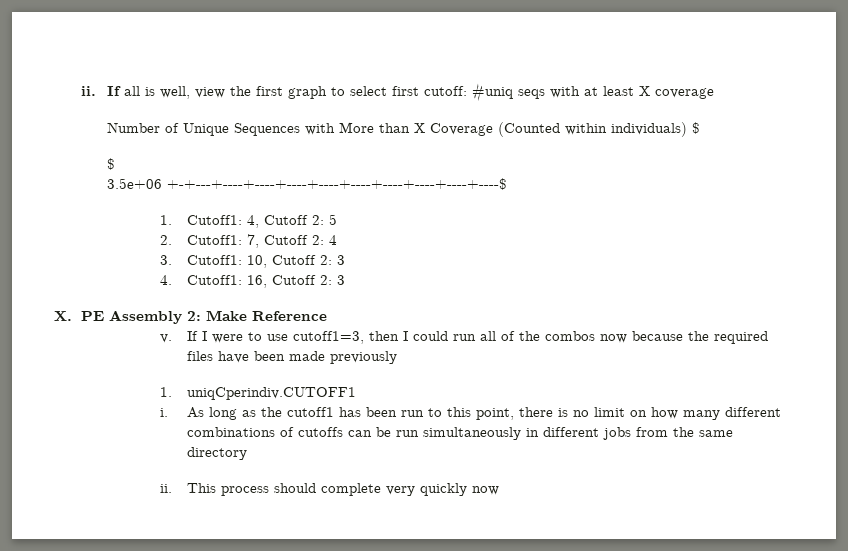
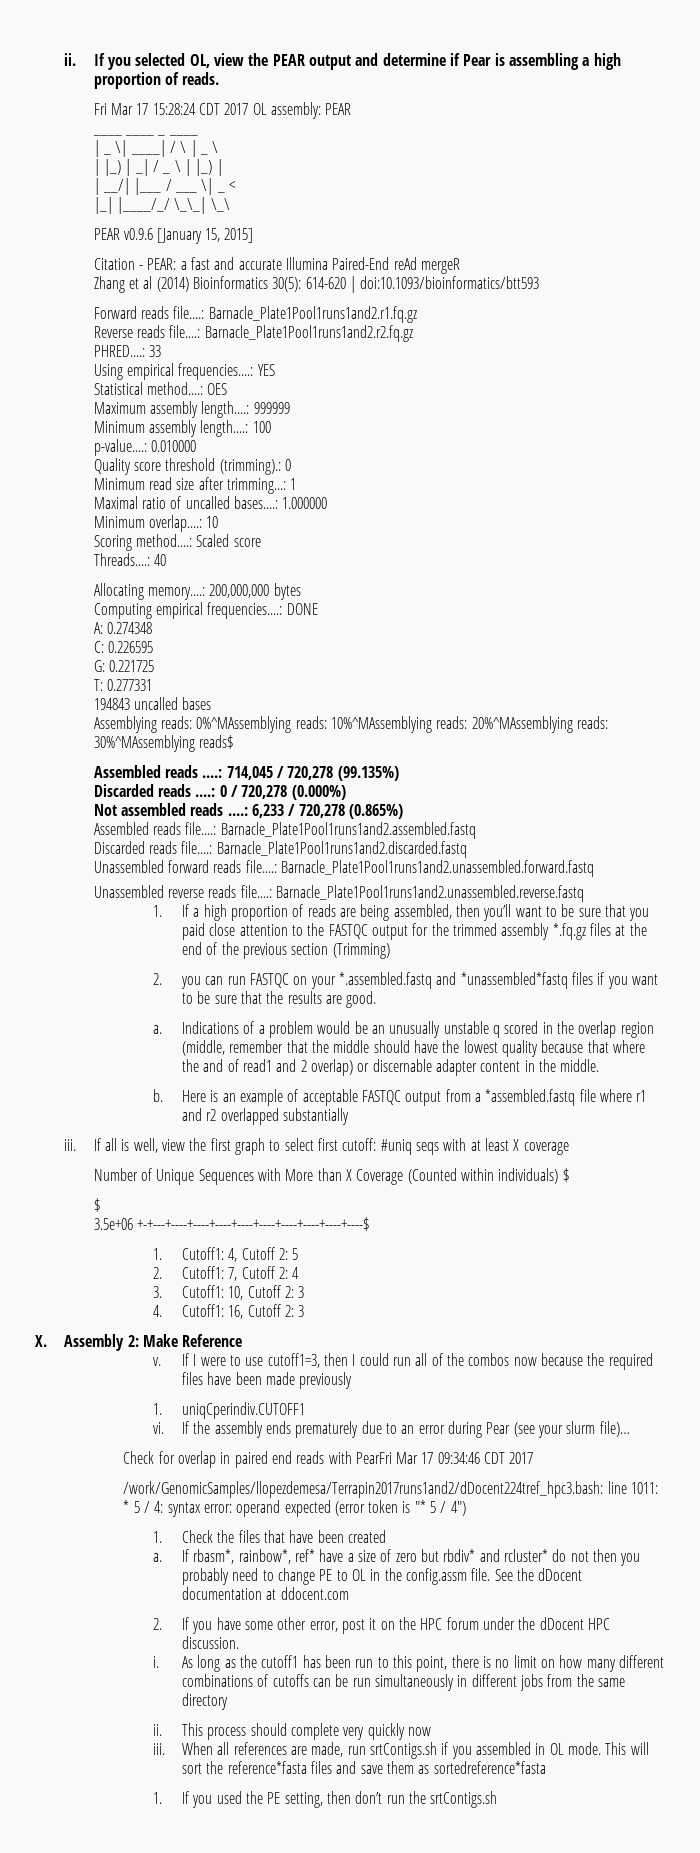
(121, 91) none -> [108,53,621,70] [93,72,220,89] [93,102,352,119] [92,134,198,136] [93,140,209,157] [212,141,219,153] [93,159,160,176] [162,172,171,174] [174,159,223,176] [93,178,172,195] [175,178,225,195] [229,181,236,191] [93,197,230,214] [93,228,254,244] [93,257,461,274] [93,276,540,293] [93,306,417,323] [93,325,413,342] [93,345,162,357] [93,363,275,380] [93,382,228,395] [93,401,290,418] [93,420,271,437] [93,439,197,456] [93,458,292,475] [93,477,297,494] [93,496,328,509] [93,515,219,532] [93,534,261,551] [93,553,167,566] [93,583,301,600] [93,602,318,619] [93,622,153,634] [93,641,154,653] [93,660,155,672] [93,679,153,691] [93,697,212,710] [93,716,609,733] [93,735,234,752] [93,765,399,781] [93,784,346,800] [93,803,404,819] [93,822,476,839] [93,841,467,858] [93,860,595,877] [93,885,585,902] [152,904,650,921] [182,923,647,940] [182,942,390,959] [152,972,658,989] [182,991,377,1008] [152,1021,654,1038] [182,1040,645,1057] [182,1059,600,1076] [152,1089,647,1106] [182,1108,350,1125] [64,1138,101,1151] you selected OL, view the PEAR output and determine if Pear is assembling a high proportion of reads. // Fri Mar 17 15:28:24 CDT 2017 OL assembly: PEAR // ____ ____ _ ____ // | _ \| ____| / \ | _ \ // | |_) | _| / _ \ | |_) | // | __/| |___ / ___ \| _ < // |_| |____/_/ \_\_| \_\ // PEAR v0.9.6 [January 15, 2015] // Citation - PEAR: a fast and accurate Illumina Paired-End reAd mergeR // Zhang et al (2014) Bioinformatics 30(5): 614-620 | doi:10.1093/bioinformatics/btt593 // Forward reads file....: Barnacle_Plate1Pool1runs1and2.r1.fq.gz // Reverse reads file....: Barnacle_Plate1Pool1runs1and2.r2.fq.gz // PHRED....: 33 // Using empirical frequencies....: YES // Statistical method....: OES // Maximum assembly length....: 999999 // Minimum assembly length....: 100 // p-value....: 0.010000 // Quality score threshold (trimming).: 0 // Minimum read size after trimming...: 1 // Maximal ratio of uncalled bases....: 1.000000 // Minimum overlap....: 10 // Scoring method....: Scaled score // Threads....: 40 // Allocating memory....: 200,000,000 bytes // Computing empirical frequencies....: DONE // A: 0.274348 // C: 0.226595 // G: 0.221725 // T: 0.277331 // 194843 uncalled bases // Assemblying reads: 0%^MAssemblying reads: 10%^MAssemblying reads: 20%^MAssemblying reads: 30%^MAssemblying reads$ // Assembled reads ....: 714,045 / 720,278 (99.135%) // Discarded reads ....: 0 / 720,278 (0.000%) // Not assembled reads ....: 6,233 / 720,278 (0.865%) // Assembled reads file....: Barnacle_Plate1Pool1runs1and2.assembled.fastq // Discarded reads file....: Barnacle_Plate1Pool1runs1and2.discarded.fastq // Unassembled forward reads file....: Barnacle_Plate1Pool1runs1and2.unassembled.forward.fastq // Unassembled reverse reads file....: Barnacle_Plate1Pool1runs1and2.unassembled.reverse.fastq // 1. If a high proportion of reads are being assembled, then you’ll want to be sure that you paid close attention to the FASTQC output for the trimmed assembly *.fq.gz files at the end of the previous section (Trimming) // 2. you can run FASTQC on your *.assembled.fastq and *unassembled*fastq files if you want to be sure that the results are good. // a. Indications of a problem would be an unusually unstable q scored in the overlap region (middle, remember that the middle should have the lowest quality because that where the and of read1 and 2 overlap) or discernable adapter content in the middle. // b. Here is an example of acceptable FASTQC output from a *assembled.fastq file where r1 and r2 overlapped substantially // iii. If
[80,311,104,321] PE -> (47, 1341) none
(356, 393) none -> [152,1421,630,1438] [123,1451,534,1468] [123,1481,658,1498] [123,1500,466,1517] [152,1530,387,1543] [152,1549,641,1566] [182,1568,583,1585] [182,1587,349,1600] [152,1617,610,1634] [182,1636,240,1649] // vi. If the assembly ends prematurely due to an error during Pear (see your slurm file)… // Check for overlap in paired end reads with PearFri Mar 17 09:34:46 CDT 2017 // /work/GenomicSamples/llopezdemesa/Terrapin2017runs1and2/dDocent224tref_hpc3.bash: line 1011: * 5 / 4: syntax error: operand expected (error token is "* 5 / 4") // 1. Check the files that have been created // a. If rbasm*, rainbow*, ref* have a size of zero but rbdiv* and rcluster* do not then you probably need to change PE to OL in the config.assm file. See the dDocent documentation at ddocent.com // 2. If you have some other error, post it on the HPC forum under the dDocent HPC discussion.
(499, 490) none -> [152,1742,649,1759] [182,1761,546,1774] [152,1791,498,1808] // iii. When all references are made, run srtContigs.sh if you assembled in OL mode. This will sort the reference*fasta files and save them as sortedreference*fasta // 1. If you used the PE setting, then don’t run the srtContigs.sh

